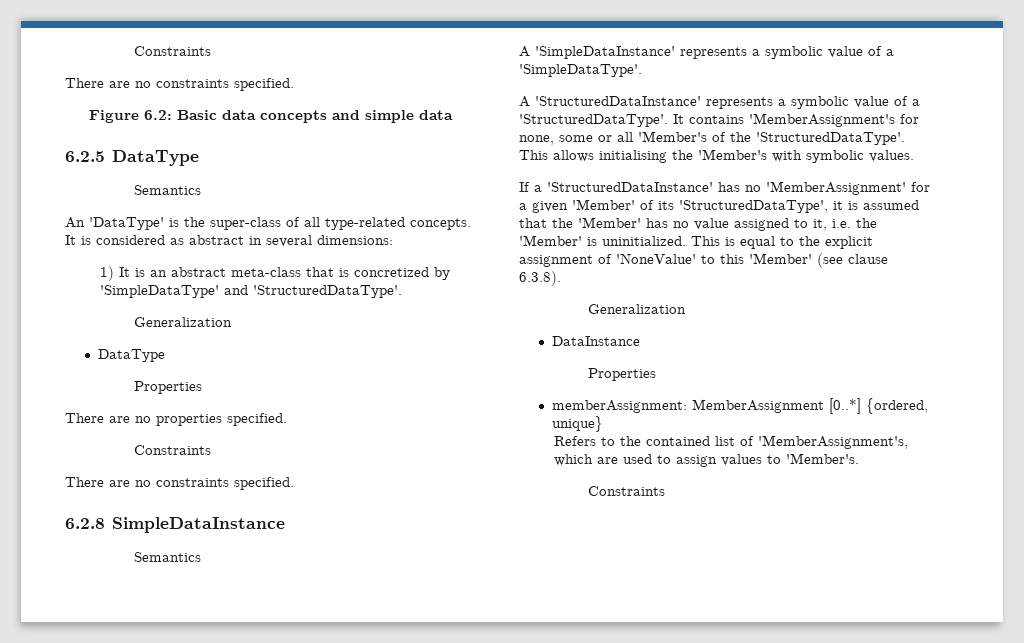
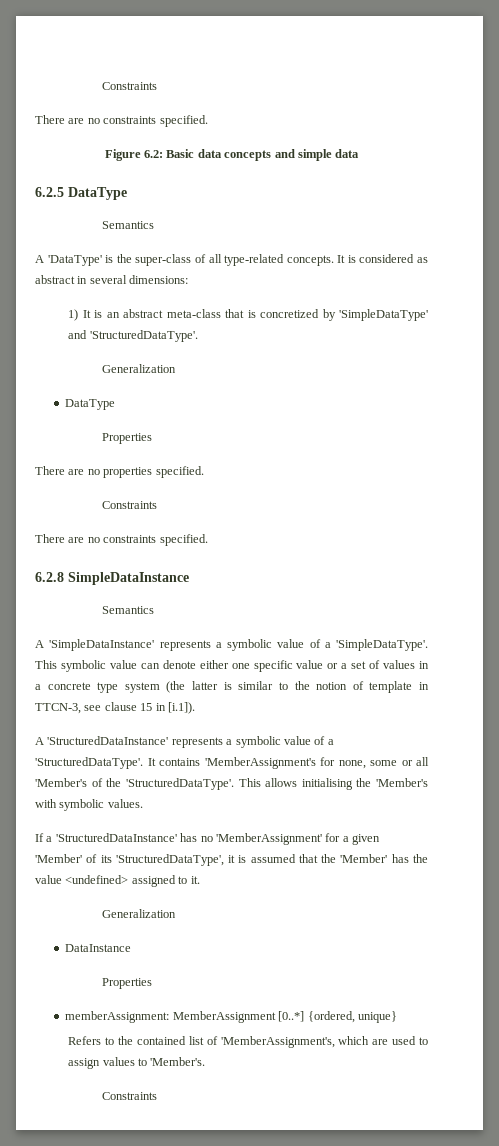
[65,217,85,228] An -> [35,255,44,263] A
(642, 70) none -> [35,660,430,672] [35,681,430,693] [35,702,195,714] This symbolic value can denote either one specific value or a set of values in a concrete type system (the latter is similar to the notion of template in TTCN-3, see clause 15 in [i.1]).
[673,218,877,231] [519,235,873,249] [519,253,888,268] [519,271,561,286] no value assigned to it, i.e. the 'Member' is uninitialized. This is equal to the explicit assignment of 'NoneValue' to this 'Member' (see clause 6.3.8). -> [412,854,428,863] [35,875,200,887] the value <undefined> assigned to it.

